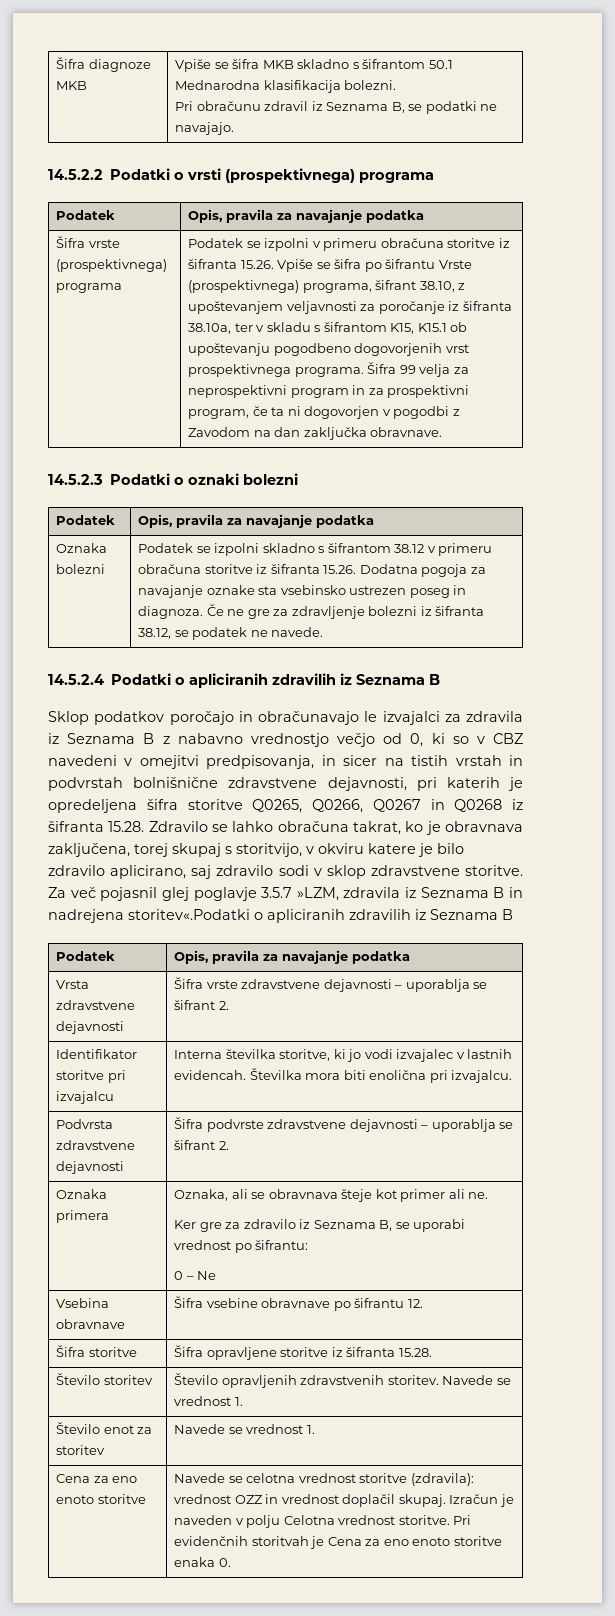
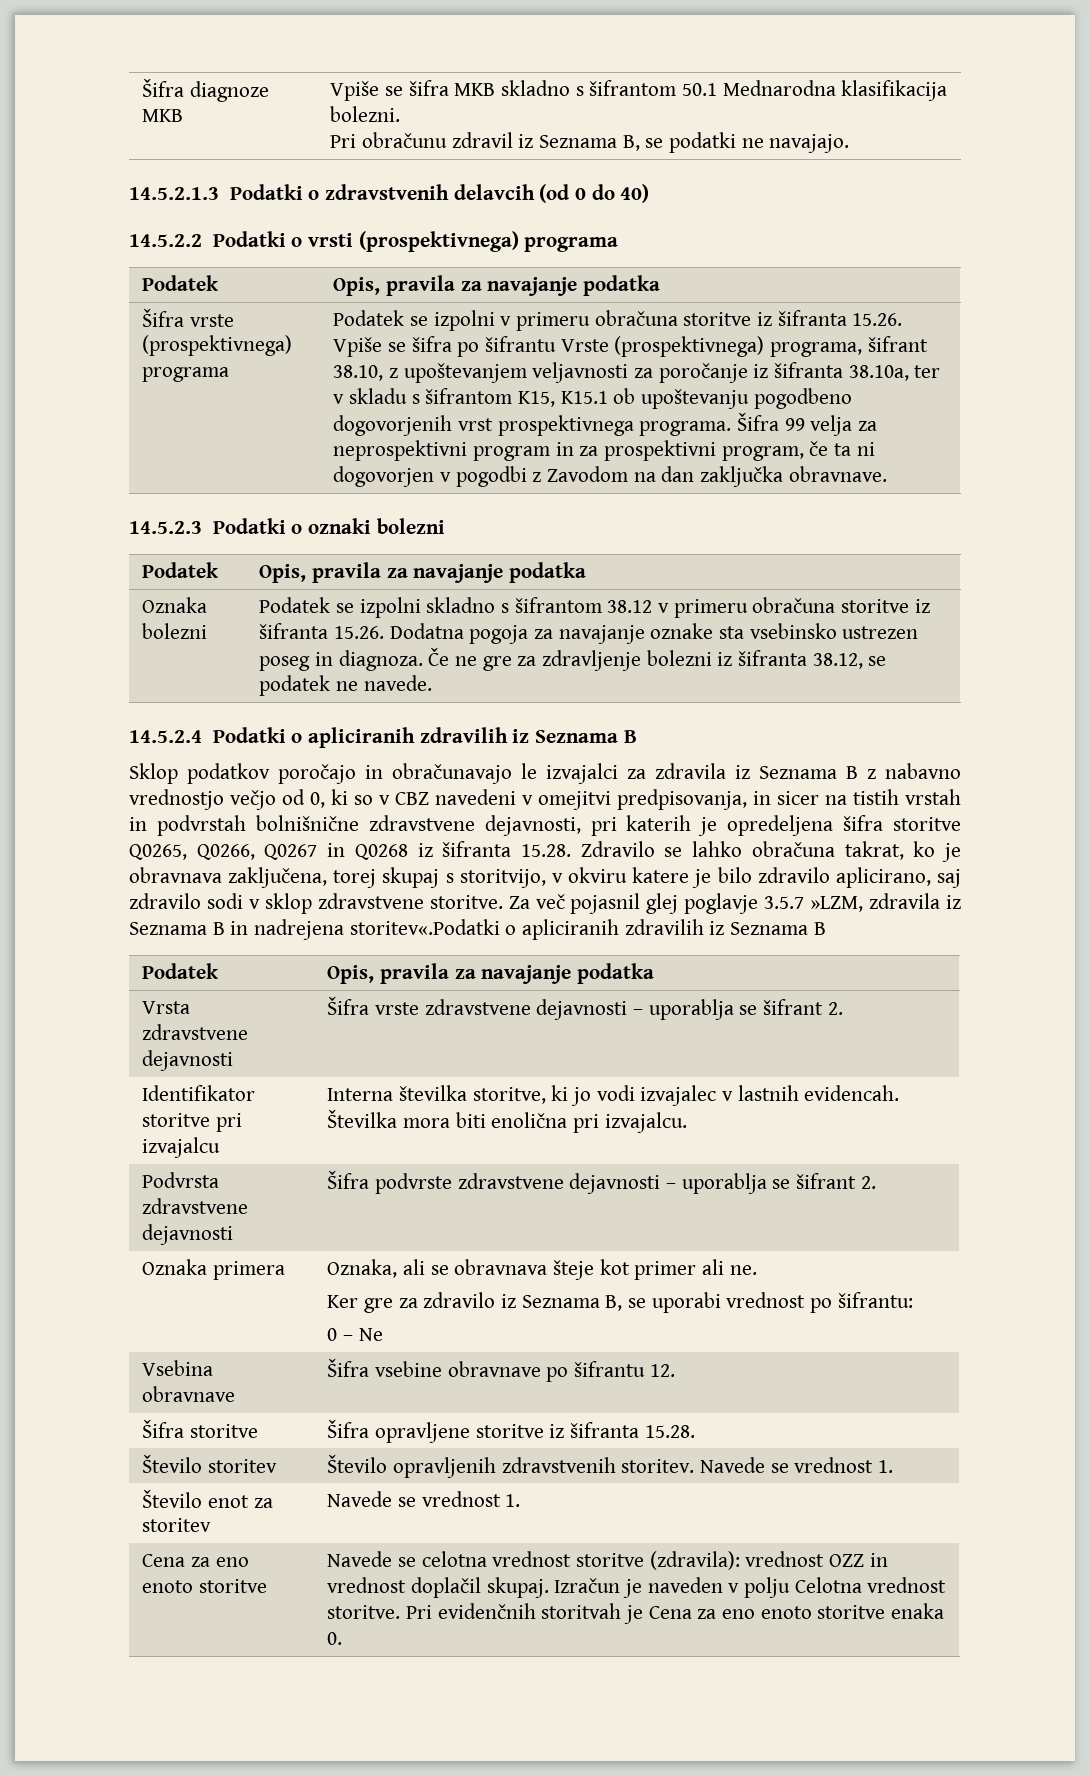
(235, 128) none -> [129,184,650,203] // 14.5.2.1.3 Podatki o zdravstvenih delavcih (od 0 do 40)

